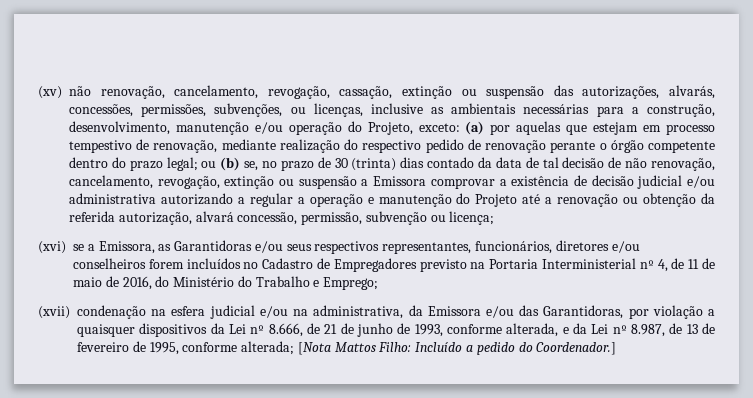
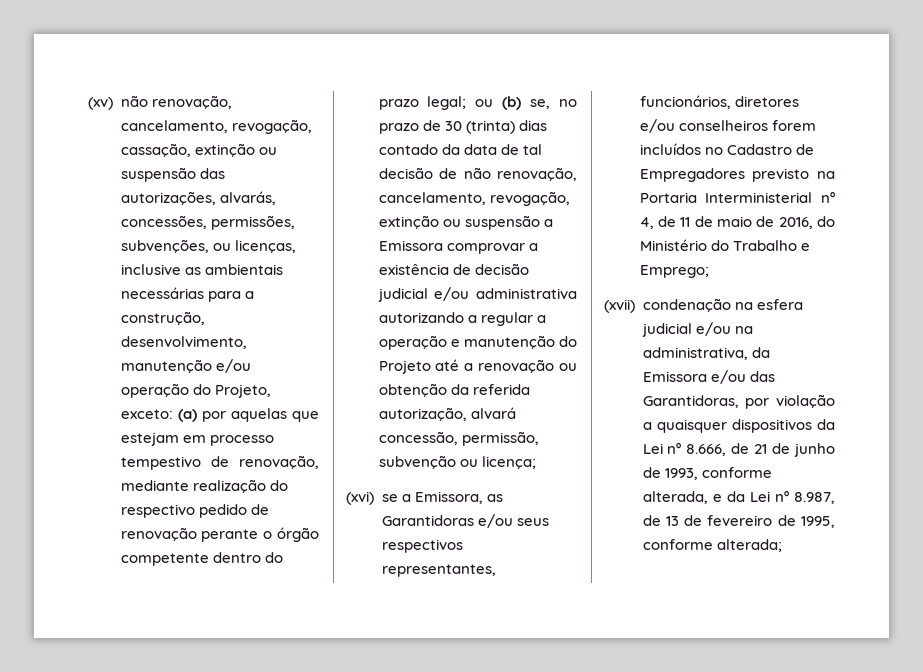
[297,342,617,355] [Nota Mattos Filho: Incluído a pedido do Coordenador.] -> (782, 545) none

